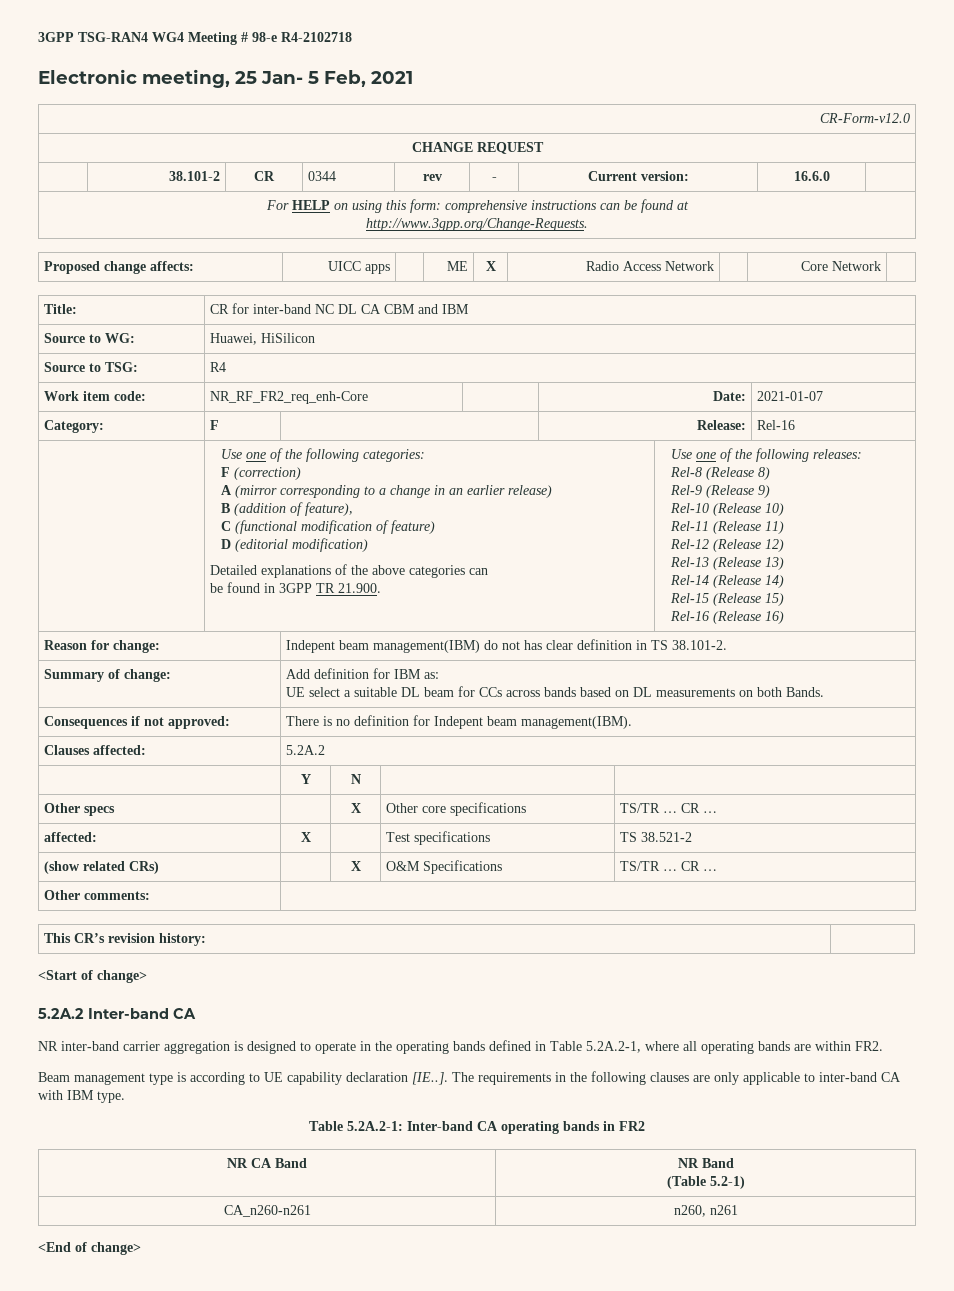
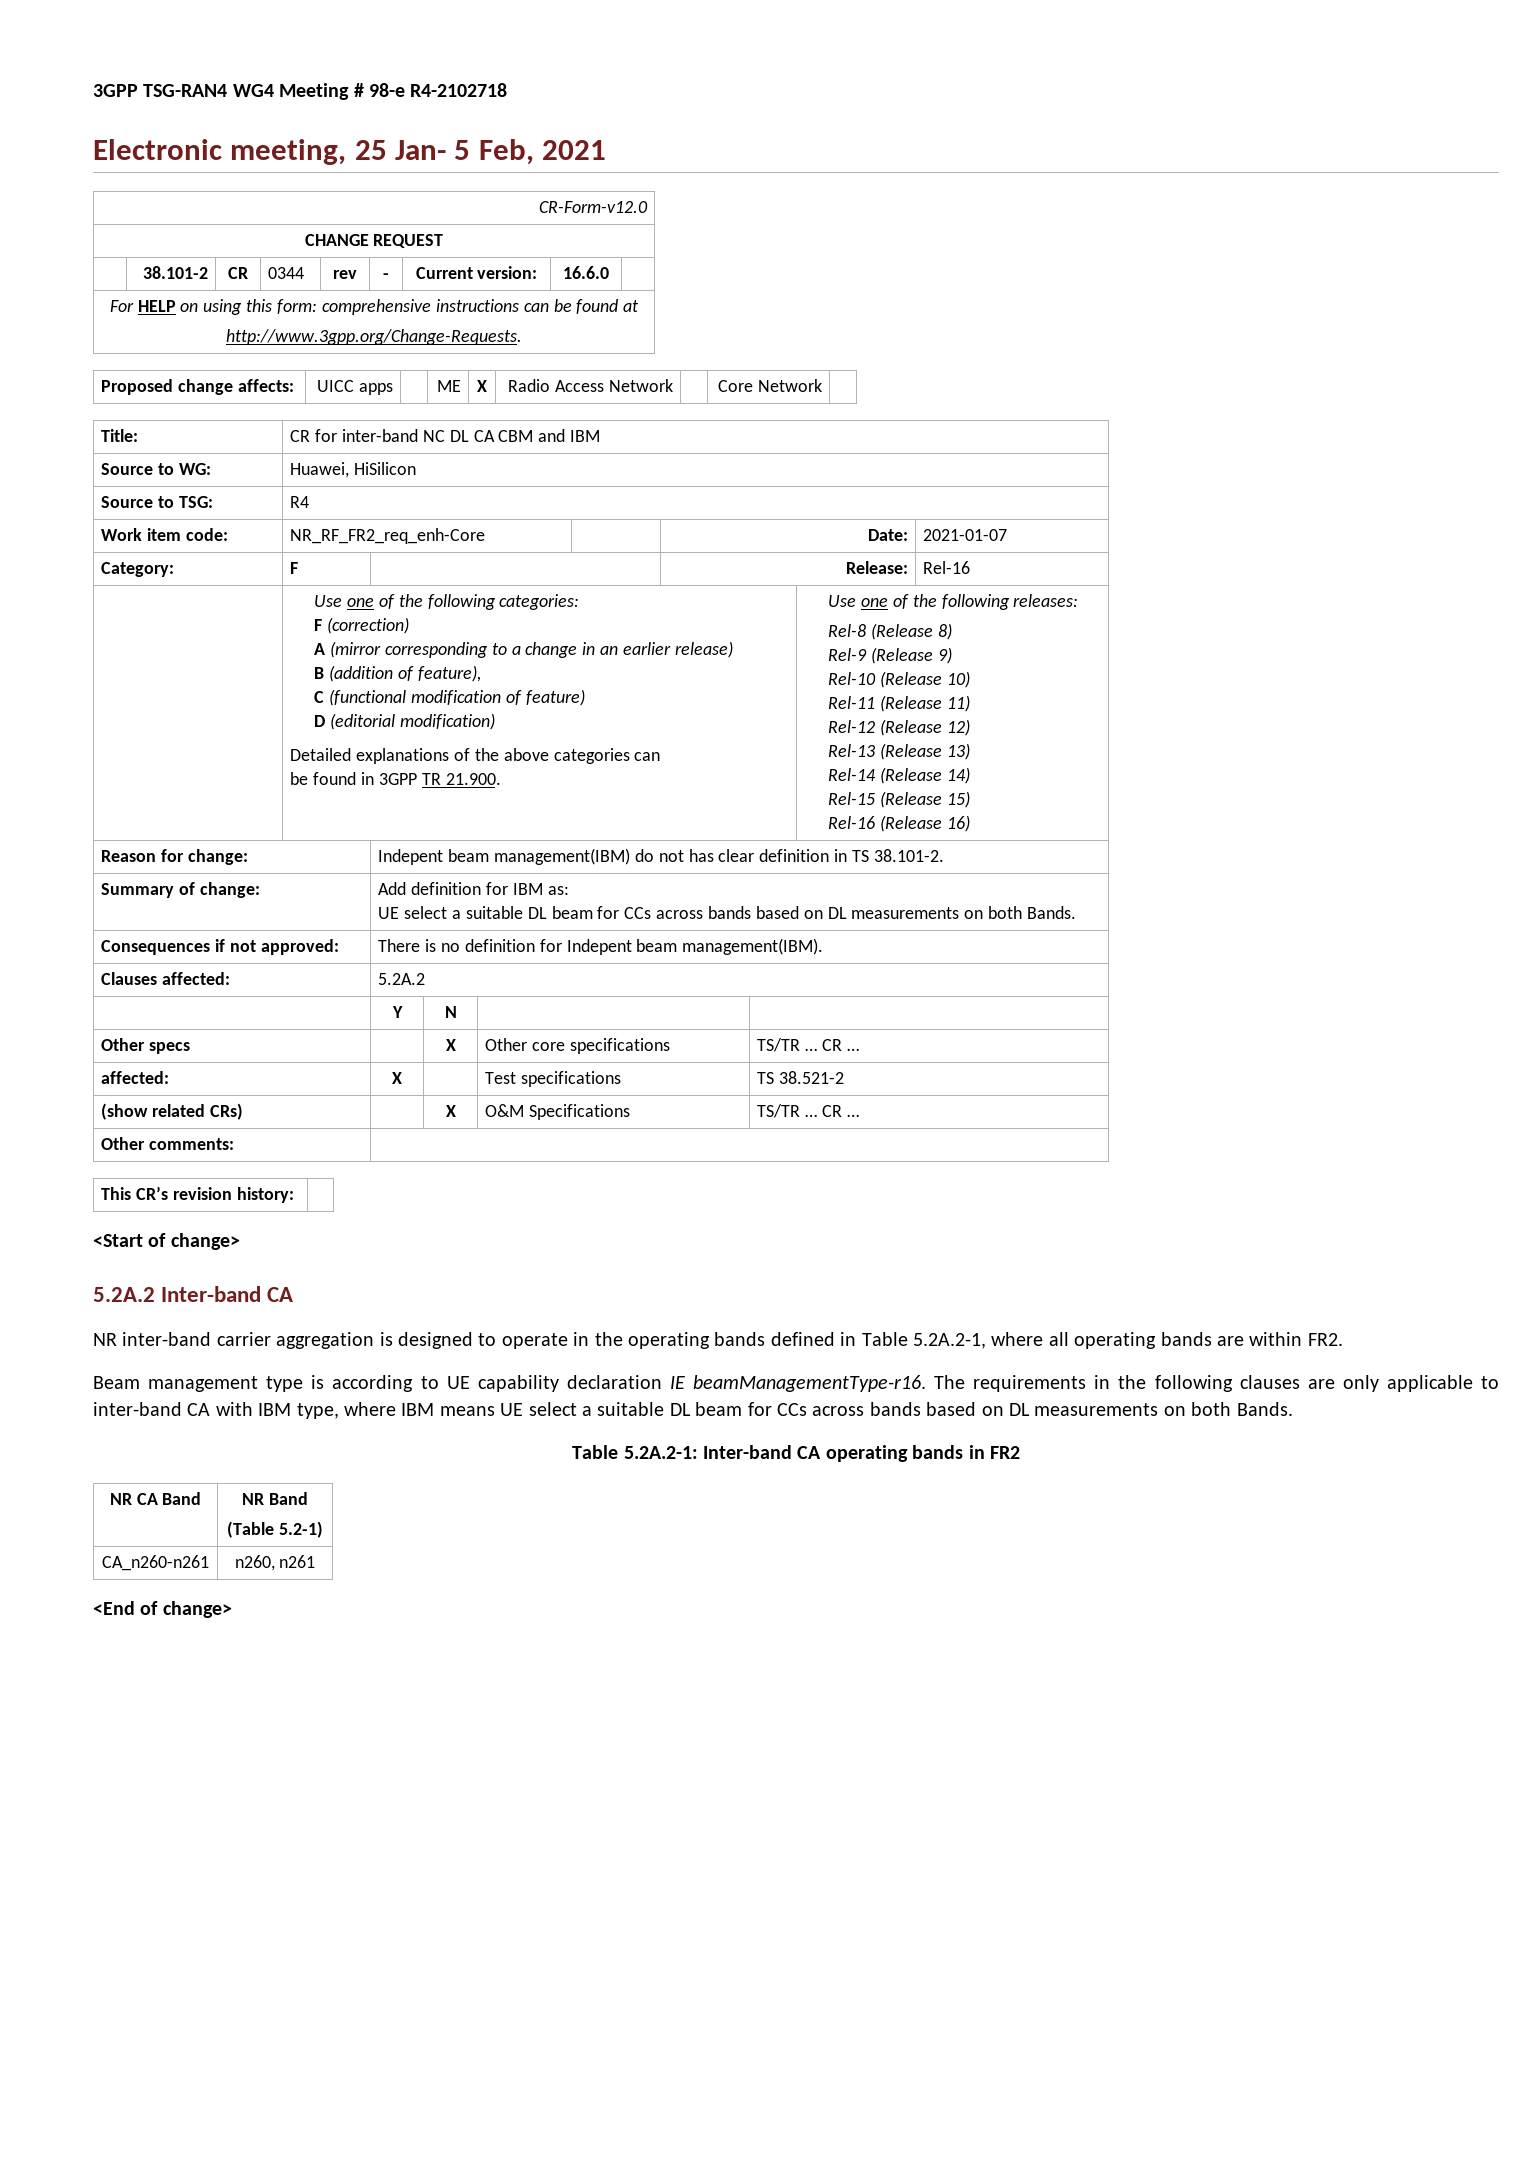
[412,1072,448,1085] [IE..]. -> [669,1375,927,1392] IE beamManagementType-r16.
[97,1091,125,1103] type. -> [296,1402,1293,1419] type, where IBM means UE select a suitable DL beam for CCs across bands based on DL measurements on both Bands.

